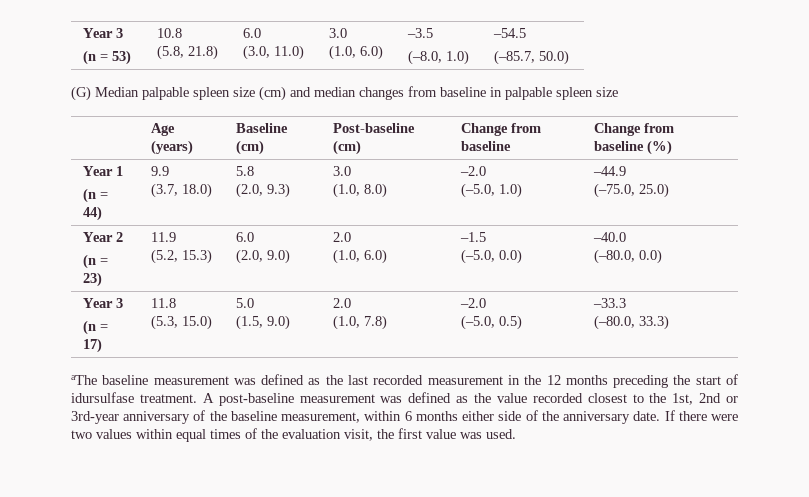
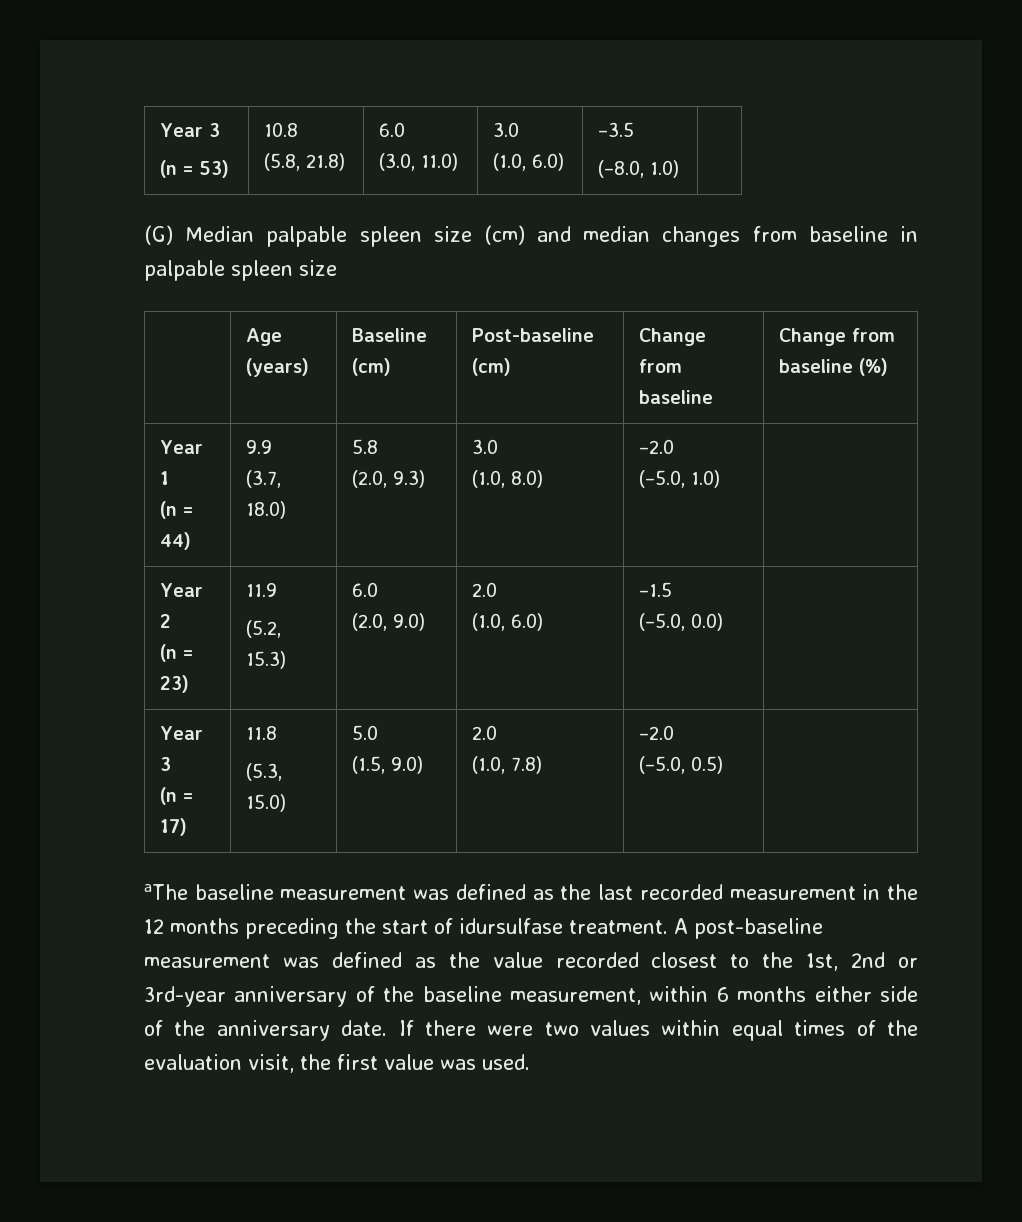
[492,28,526,38] [493,50,569,65] –54.5 // (–85.7, 50.0) -> (680, 169) none
[592,166,626,176] [593,183,669,198] –44.9 // (–75.0, 25.0) -> (721, 479) none
[592,232,626,242] [593,249,662,264] –40.0 // (–80.0, 0.0) -> (724, 622) none
[592,298,626,308] [593,315,669,330] –33.3 // (–80.0, 33.3) -> (724, 765) none

